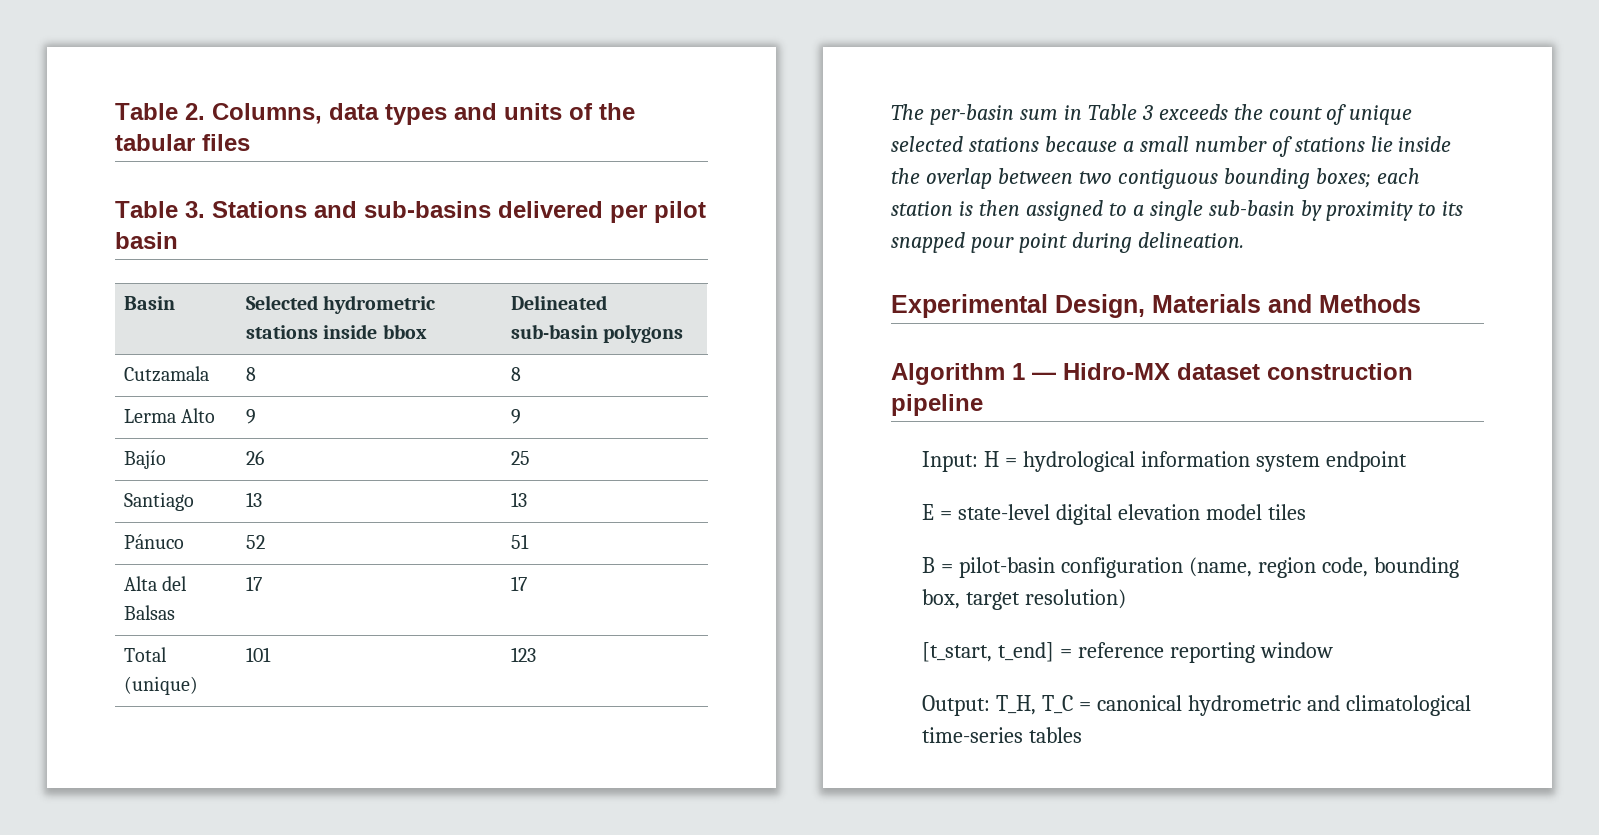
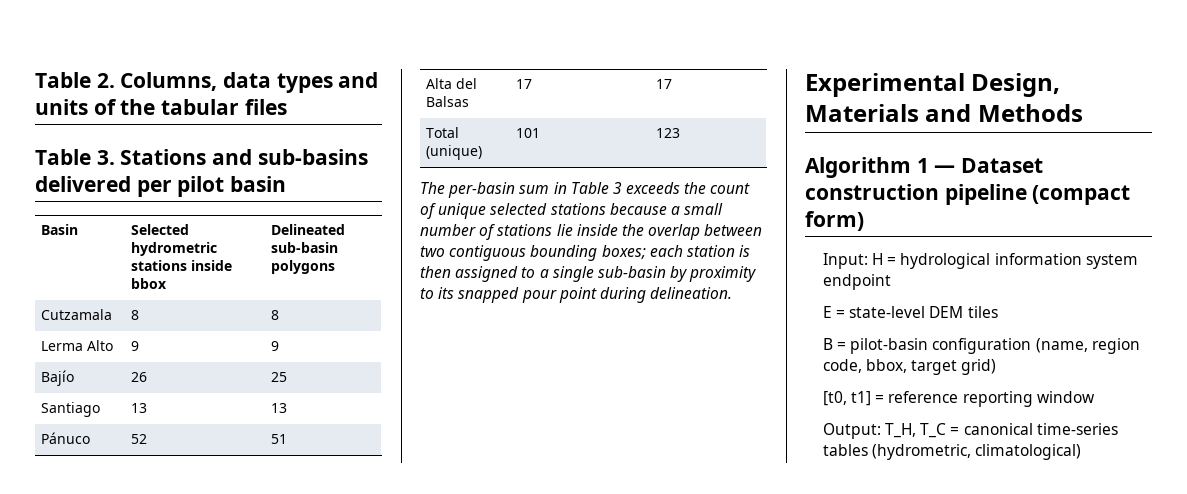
[1063,363,1260,380] Hidro-MX dataset -> [961,158,1044,173] Dataset
(983, 405) none -> [1032,185,1131,205] [805,211,864,231] (compact form)
[1056,504,1263,525] digital elevation model -> [929,306,964,318] DEM
[1373,557,1459,578] [922,589,1127,610] [922,642,1055,662] bounding box, target resolution) // [t_start, t_end] -> [866,359,997,375] [822,391,872,406] bbox, target grid) // [t0, t1]
[1188,695,1471,716] [922,727,1083,743] hydrometric and climatological time-series tables -> [1036,423,1118,435] [822,444,1082,460] time-series tables (hydrometric, climatological)

